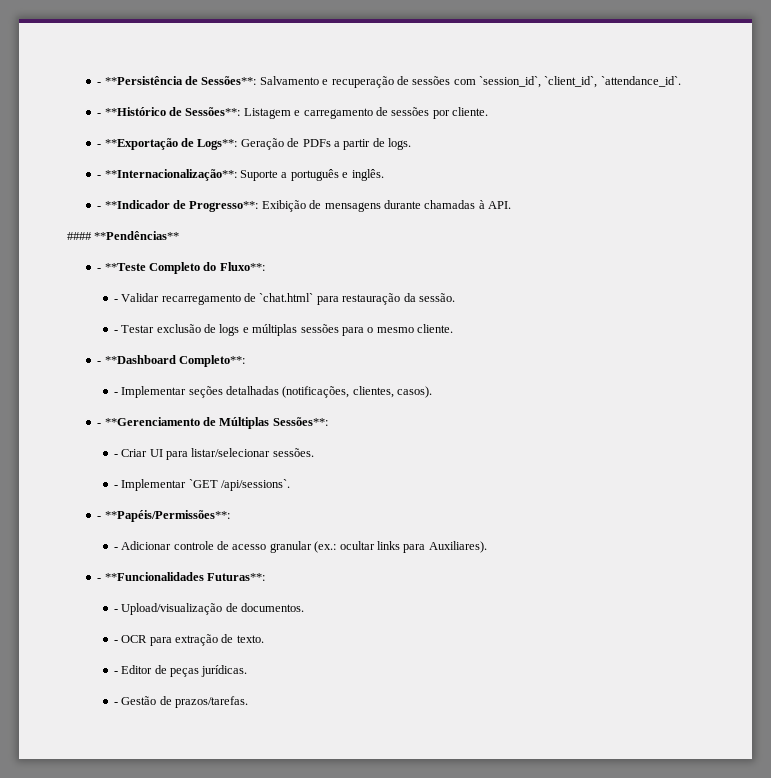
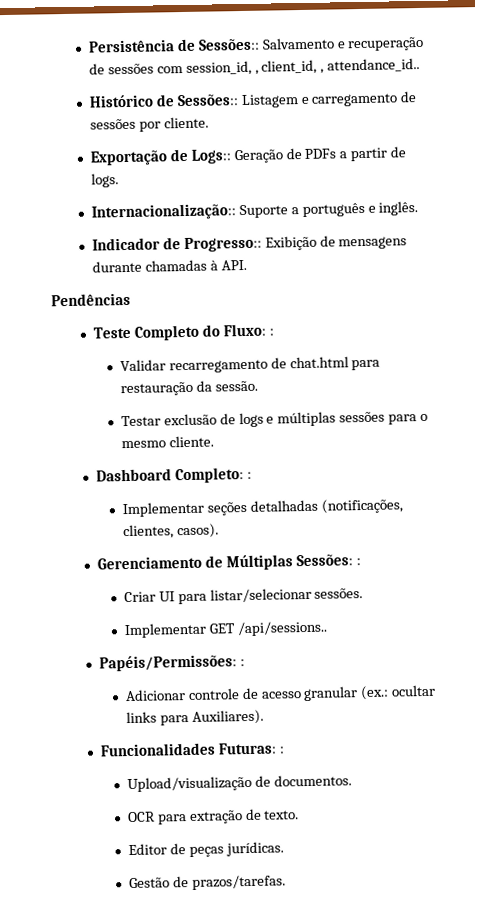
[97,76,257,85] - **Persistência de Sessões**: -> [87,38,260,53] Persistência de Sessões::
[479,76,681,88] [97,107,241,116] `session_id`, `client_id`, `attendance_id`. // - **Histórico de Sessões**: -> [185,57,421,76] [88,94,239,108] session_id, , client_id, , attendance_id.. // Histórico de Sessões::
[97,138,238,150] - **Exportação de Logs**: -> [89,148,232,166] Exportação de Logs::
[97,169,237,181] - **Internacionalização**: -> [90,203,236,221] Internacionalização::
[97,200,259,212] - **Indicador de Progresso**: -> [91,236,262,253] Indicador de Progresso::
[67,231,180,240] [97,262,265,274] [113,299,118,302] #### **Pendências** // - **Teste Completo do Fluxo**: // - -> [51,292,131,307] [92,323,274,341] Pendências // Teste Completo do Fluxo: : //
[259,293,314,302] `chat.html` -> [289,356,349,369] chat.html
[113,330,118,333] - -> (258, 386) none
[97,355,246,367] [113,392,118,395] - **Dashboard Completo**: // - -> [95,467,252,484] Dashboard Completo: : //
[97,417,328,429] [113,454,118,457] - **Gerenciamento de Múltiplas Sessões**: // - -> [96,554,361,571] Gerenciamento de Múltiplas Sessões: : //
[113,479,290,491] [97,510,230,522] [113,547,118,550] - Implementar `GET /api/sessions`. // - **Papéis/Permissões**: // - -> [123,620,328,639] [98,654,245,672] Implementar GET /api/sessions.. // Papéis/Permissões: : //
[97,572,266,581] [113,609,118,612] - **Funcionalidades Futuras**: // - -> [99,742,285,757] Funcionalidades Futuras: : //
[113,640,118,643] - -> (352, 780) none
[113,671,118,674] - -> (300, 815) none
[113,702,118,705] - -> (284, 849) none

